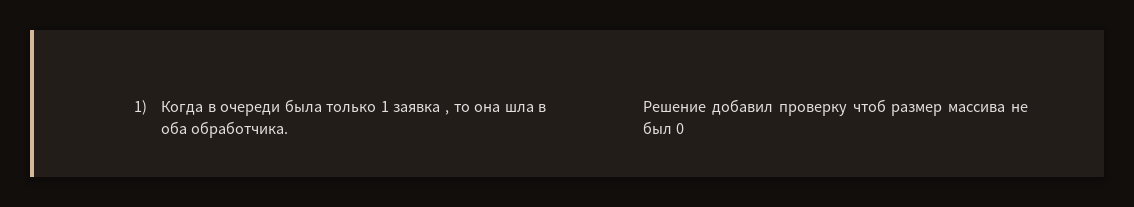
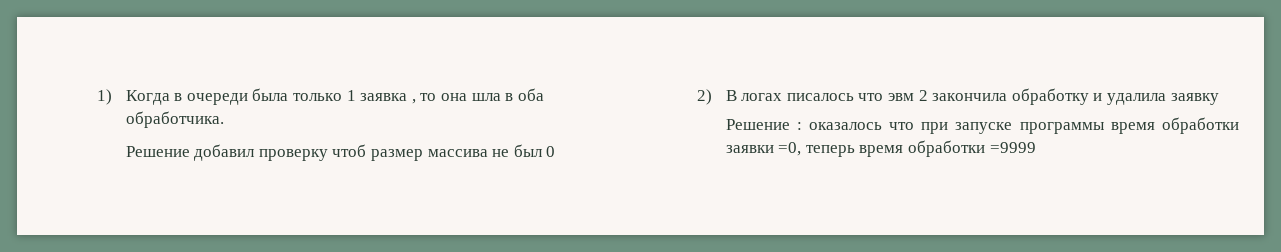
(685, 128) none -> [696,88,1219,105] [725,117,1239,134] [725,140,1036,157] // 2) В логах писалось что эвм 2 закончила обработку и удалила заявку // Решение : оказалось что при запуске программы время обработки заявки =0, теперь время обработки =9999

